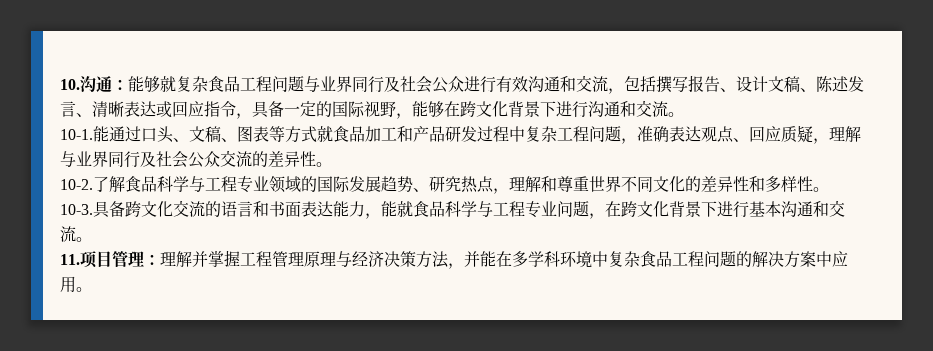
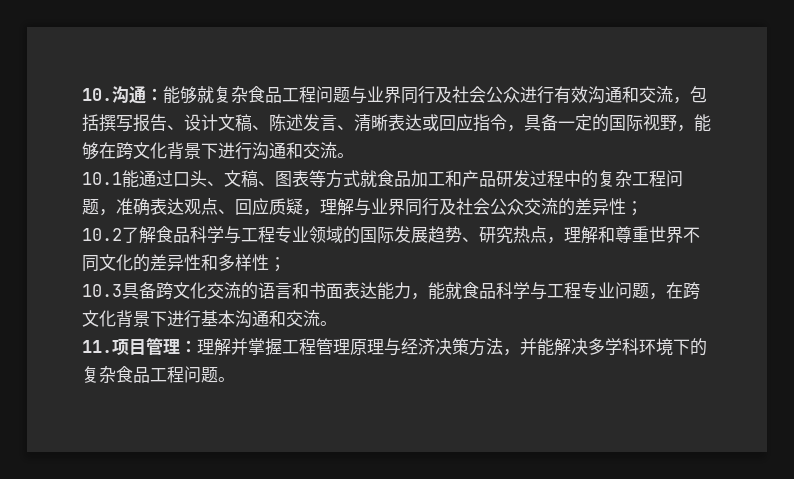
[60,129,93,140] 10-1. -> [82,172,122,185] 10.1
(525, 134) none -> [581,170,598,188] 的
[316,162,332,167] [60,179,93,190] 。 // 10-2. -> [626,201,643,216] [82,228,122,241] ； // 10.2
[813,187,829,192] [60,204,93,215] 。 // 10-3. -> [269,257,286,272] [82,284,122,297] ； // 10.3
[496,251,512,267] 在 -> [554,338,588,356] 解决
[592,251,848,268] [60,276,76,293] 中复杂食品工程问题的解决方案中应用 -> [673,338,707,356] [82,366,218,383] 下的复杂食品工程问题

